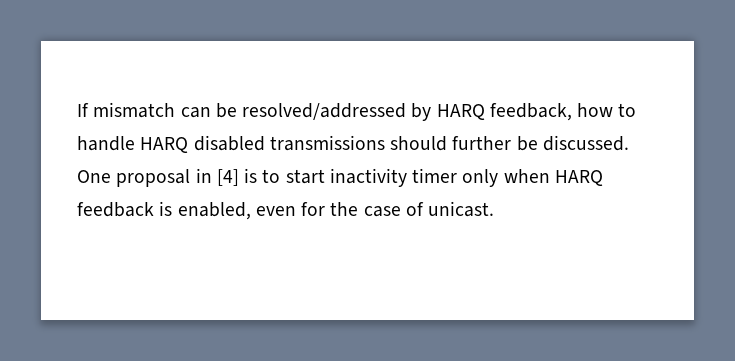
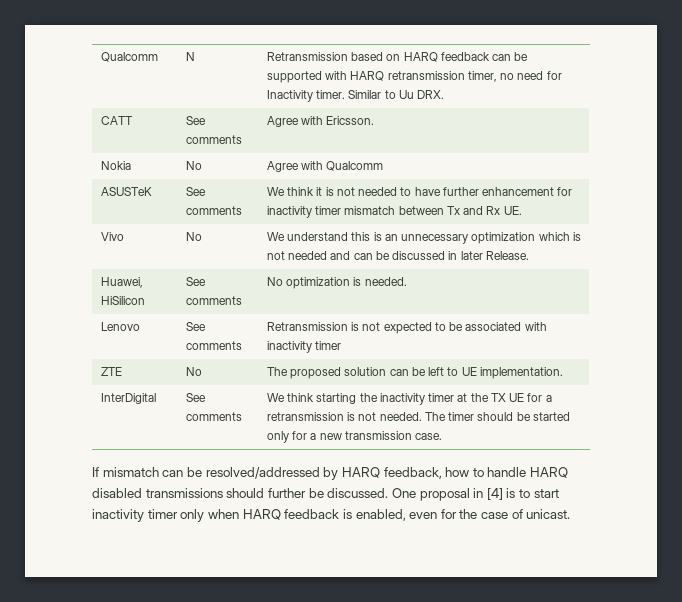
(77, 110) none -> [100,52,158,62] [185,52,195,61] [266,52,529,62] [266,71,562,83] [266,90,445,102] [100,116,133,125] [185,116,206,125] [185,135,242,144] [266,116,375,127] [100,161,131,170] [185,161,202,170] [266,161,384,172] [100,187,152,196] [185,187,206,196] [185,206,242,215] [266,187,573,196] [266,206,522,218] [100,232,124,241] [185,232,202,241] [266,232,581,244] [266,251,529,260] [100,277,143,288] [100,296,145,305] [185,277,206,286] [185,296,242,305] [266,277,407,289] [100,322,140,331] [185,322,206,331] [185,341,242,350] [266,322,547,334] [266,341,342,353] [100,367,122,376] [185,367,202,376] [266,367,563,379] [100,393,156,404] [185,393,206,402] [185,412,242,421] [266,393,552,405] [266,412,570,421] [266,431,443,443] Qualcomm | N | Retransmission based on HARQ feedback can be supported with HARQ retransmission timer, no need for Inactivity timer. Similar to Uu DRX. // CATT | See comments | Agree with Ericsson. // Nokia | No | Agree with Qualcomm // ASUSTeK | See comments | We think it is not needed to have further enhancement for inactivity timer mismatch between Tx and Rx UE. // Vivo | No | We understand this is an unnecessary optimization which is not needed and can be discussed in later Release. // Huawei, HiSilicon | See comments | No optimization is needed. // Lenovo | See comments | Retransmission is not expected to be associated with inactivity timer // ZTE | No | The proposed solution can be left to UE implementation. // InterDigital | See comments | We think starting the inactivity timer at the TX UE for a retransmission is not needed. The timer should be started only for a new transmission case. //

